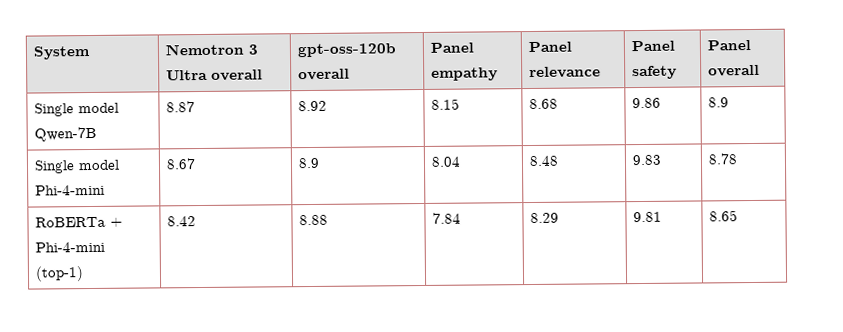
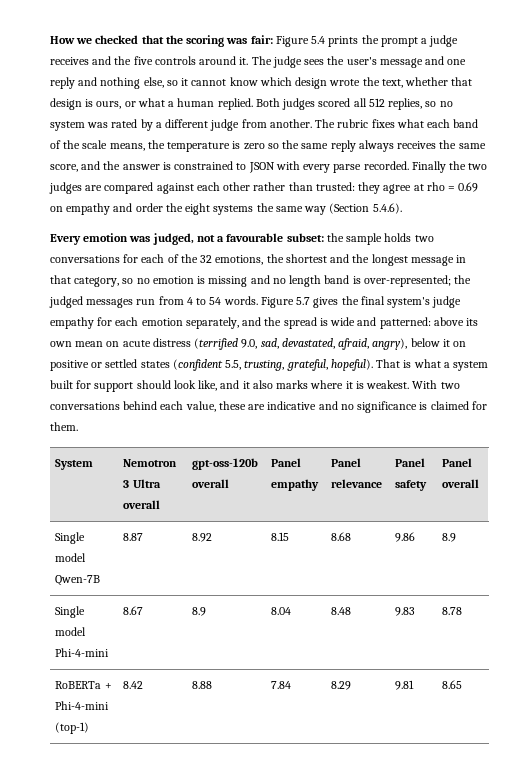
(32, 53) none -> [50,35,459,47] [50,56,467,68] [50,77,473,89] [50,98,453,110] [50,119,479,131] [50,140,486,152] [50,161,488,173] [49,182,479,194] [50,203,402,215] [50,233,434,245] [50,254,467,266] [50,275,472,287] [49,296,462,308] [50,317,479,329] [50,338,467,350] [50,359,489,371] [50,380,460,392] [50,401,487,413] [50,422,78,431] How we checked that the scoring was fair: Figure 5.4 prints the prompt a judge receives and the five controls around it. The judge sees the user's message and one reply and nothing else, so it cannot know which design wrote the text, whether that design is ours, or what a human replied. Both judges scored all 512 replies, so no system was rated by a different judge from another. The rubric fixes what each band of the scale means, the temperature is zero so the same reply always receives the same score, and the answer is constrained to JSON with every parse recorded. Finally the two judges are compared against each other rather than trusted: they agree at rho = 0.69 on empathy and order the eight systems the same way (Section 5.4.6). // Every emotion was judged, not a favourable subset: the sample holds two conversations for each of the 32 emotions, the shortest and the longest message in that category, so no emotion is missing and no length band is over-represented; the judged messages run from 4 to 54 words. Figure 5.7 gives the final system's judge empathy for each emotion separately, and the spread is wide and patterned: above its own mean on acute distress (terrified 9.0, sad, devastated, afraid, angry), below it on positive or settled states (confident 5.5, trusting, grateful, hopeful). That is what a system built for support should look like, and it also marks where it is weakest. With two conversations behind each value, these are indicative and no significance is claimed for them. //

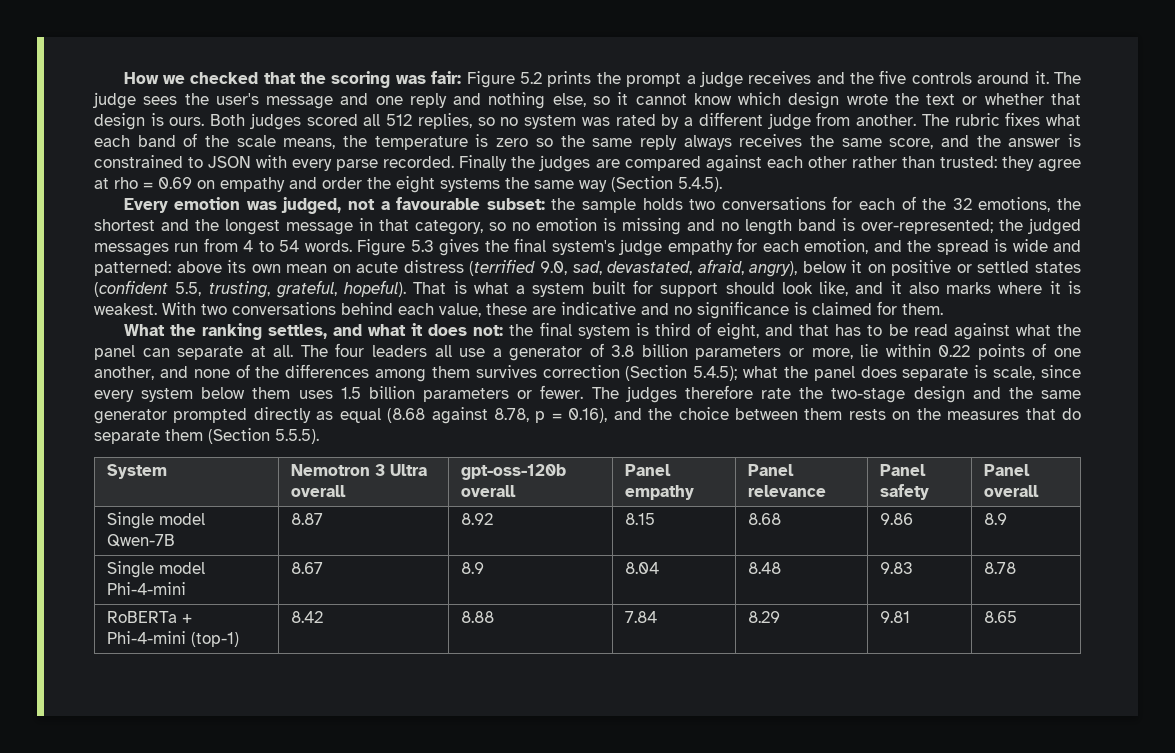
[311,36,326,44] 5.4 -> [520,72,543,84] 5.2
[381,79,403,88] text, -> [926,94,978,105] text or
[96,98,253,110] ours, or what a human replied. -> [169,117,205,126] ours.
[468,163,488,170] two -> (536, 162) none
[372,203,402,214] 5.4.6). -> [678,177,722,192] 5.4.5).
[296,297,311,305] 5.7 -> [410,240,434,252] 5.3
[141,317,239,329] emotion separately, -> [804,239,869,254] emotion,
(78, 426) none -> [123,322,1081,340] [94,343,1082,361] [94,364,1082,382] [94,385,1081,403] [94,407,1082,424] [94,428,319,444] // What the ranking settles, and what it does not: the final system is third of eight, and that has to be read against what the panel can separate at all. The four leaders all use a generator of 3.8 billion parameters or more, lie within 0.22 points of one another, and none of the differences among them survives correction (Section 5.4.5); what the panel does separate is scale, since every system below them uses 1.5 billion parameters or fewer. The judges therefore rate the two-stage design and the same generator prompted directly as equal (8.68 against 8.78, p = 0.16), and the choice between them rests on the measures that do separate them (Section 5.5.5).

